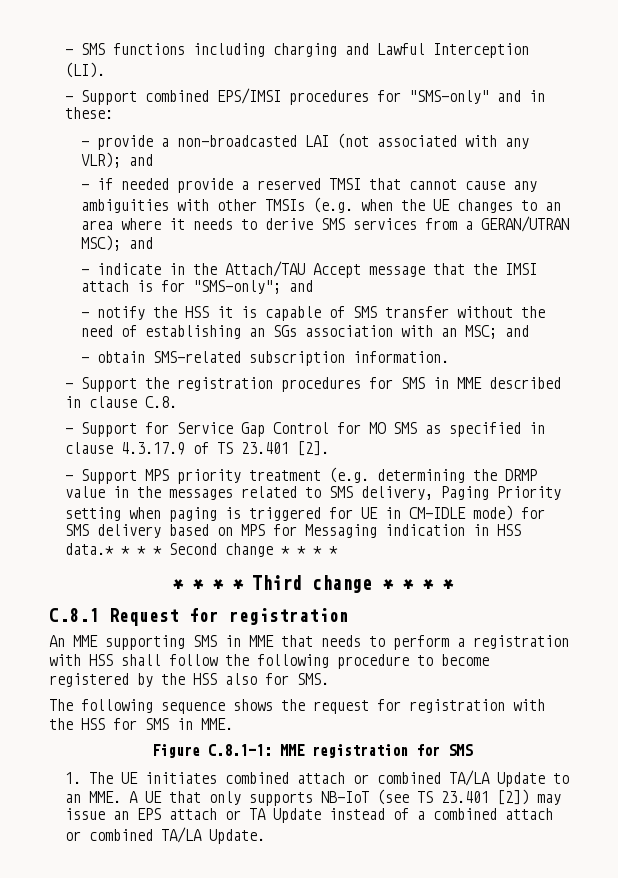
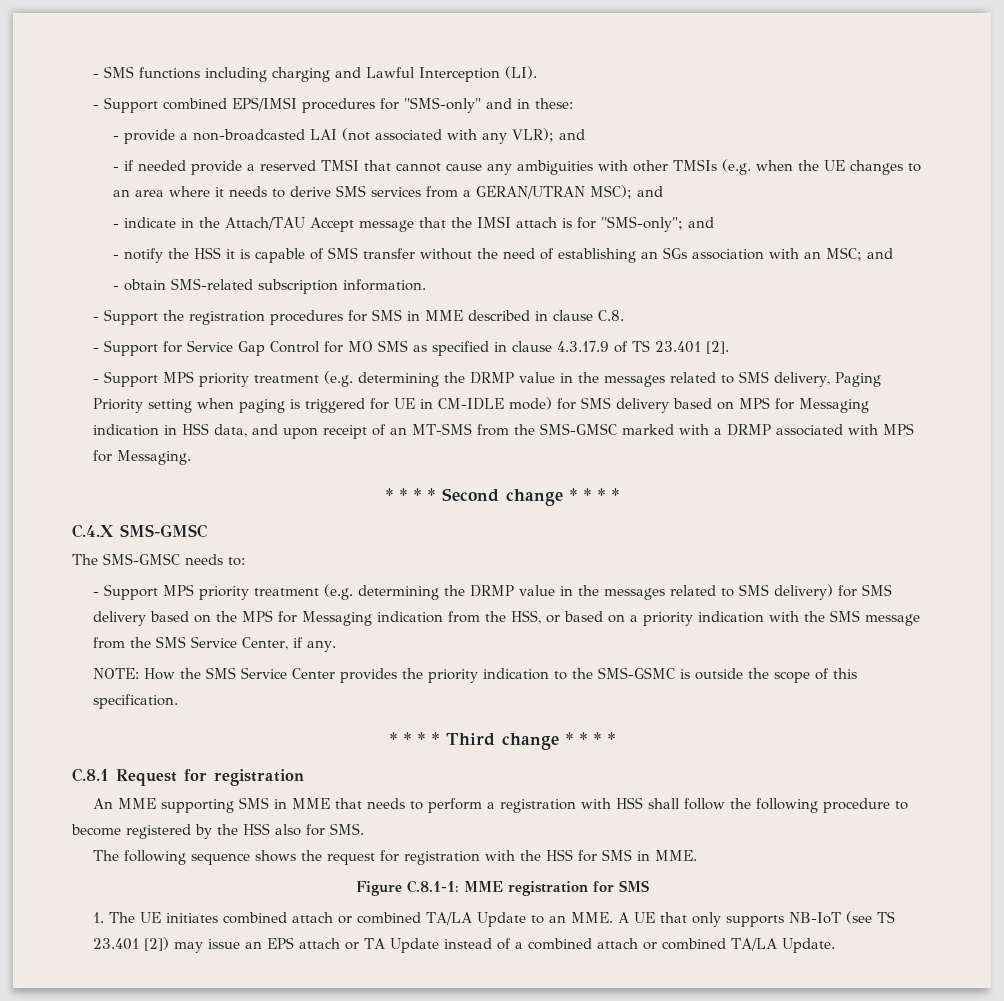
[64,543,114,555] data.* -> [213,423,914,439] [92,450,191,465] [385,488,393,501] data, and upon receipt of an MT-SMS from the SMS-GMSC marked with a DRMP associated with MPS for Messaging. // *
(338, 550) none -> [72,524,208,538] [72,553,245,566] [92,584,892,600] [92,610,920,626] [92,636,336,652] [92,667,857,683] [92,694,178,709] // C.4.X SMS-GMSC // The SMS-GMSC needs to: // - Support MPS priority treatment (e.g. determining the DRMP value in the messages related to SMS delivery) for SMS delivery based on the MPS for Messaging indication from the HSS, or based on a priority indication with the SMS message from the SMS Service Center, if any. // NOTE: How the SMS Service Center provides the priority indication to the SMS-GSMC is outside the scope of this specification.

